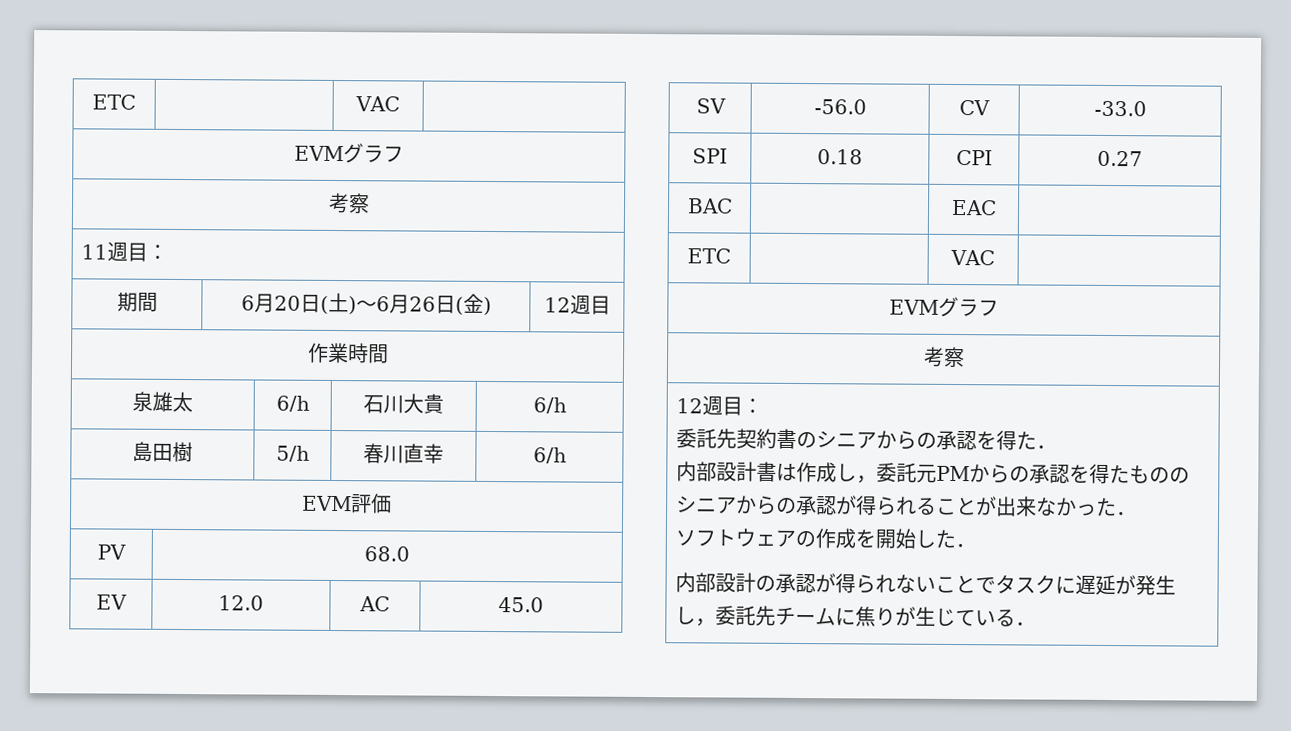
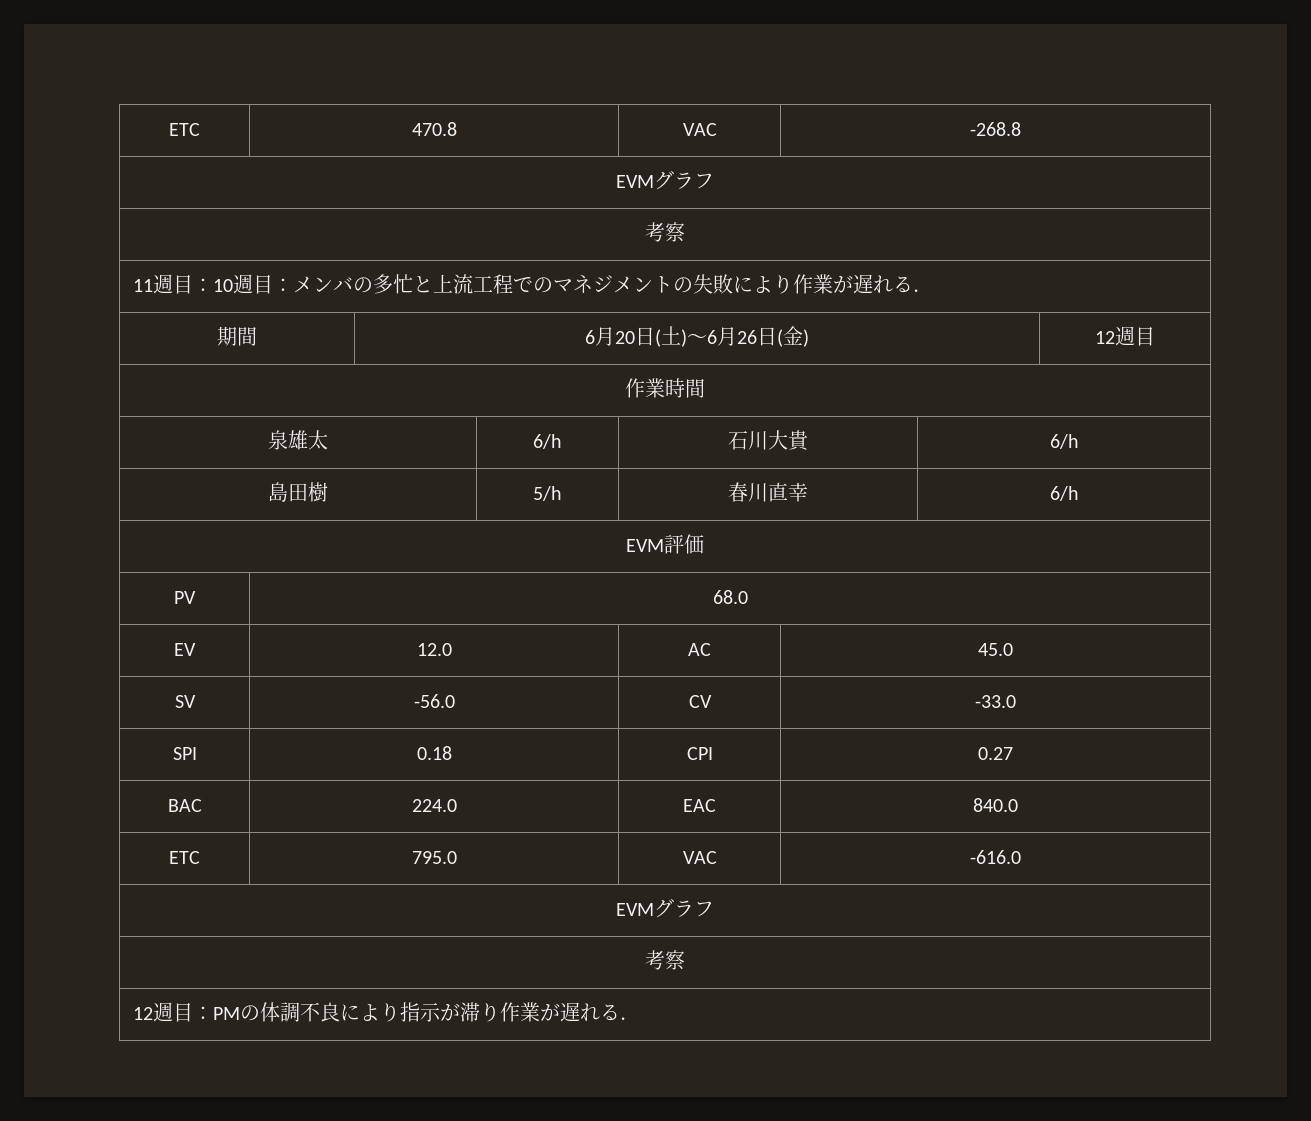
[92,94,136,110] [355,96,401,112] ETC | | VAC | -> [169,123,200,136] [411,122,457,136] [682,123,717,136] [970,122,1021,136] ETC | 470.8 | VAC | -268.8
(169, 252) none -> [213,274,934,294] 10週目：メンバの多忙と上流工程でのマネジメントの失敗により作業が遅れる．
(733, 206) none -> [411,799,457,812] 224.0
[687,248,731,264] [950,249,996,266] // ETC | | VAC | -> [973,798,1018,812] [169,851,200,864] [411,851,457,864] [682,851,717,864] [970,850,1021,864] 840.0 // ETC | 795.0 | VAC | -616.0
[676,428,1058,451] [676,461,1191,485] [676,495,1138,517] [675,528,977,549] [675,572,1177,596] [675,605,997,627] // 委託先契約書のシニアからの承認を得た． // 内部設計書は作成し，委託元PMからの承認を得たもののシニアからの承認が得られることが出来なかった． // ソフトウェアの作成を開始した． // 内部設計の承認が得られないことでタスクに遅延が発生し，委託先チームに焦りが生じてい -> [213,1002,601,1022] PMの体調不良により指示が滞り作業が遅れ

